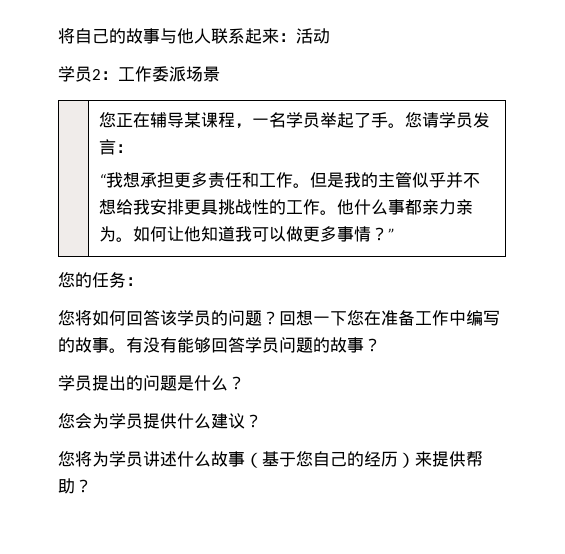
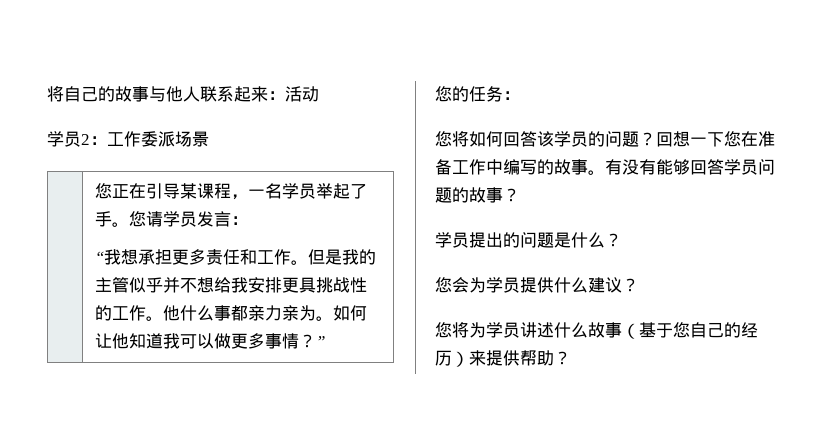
[149,112,167,128] 辅 -> [146,183,164,199] 引

